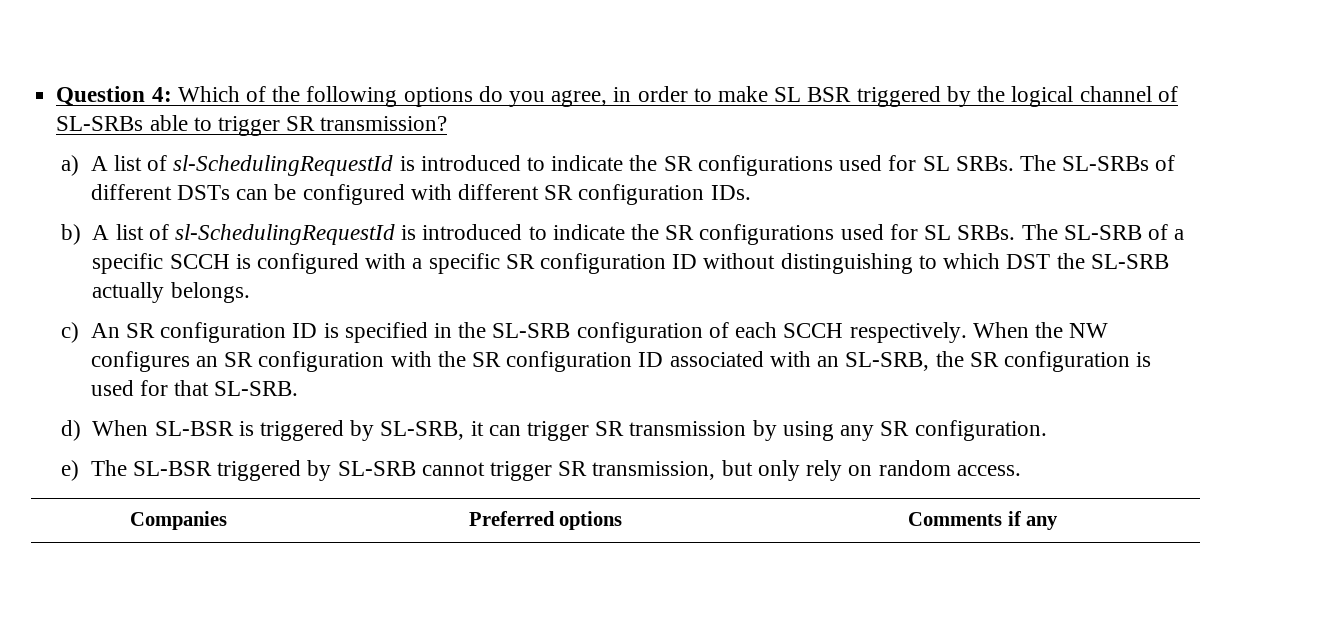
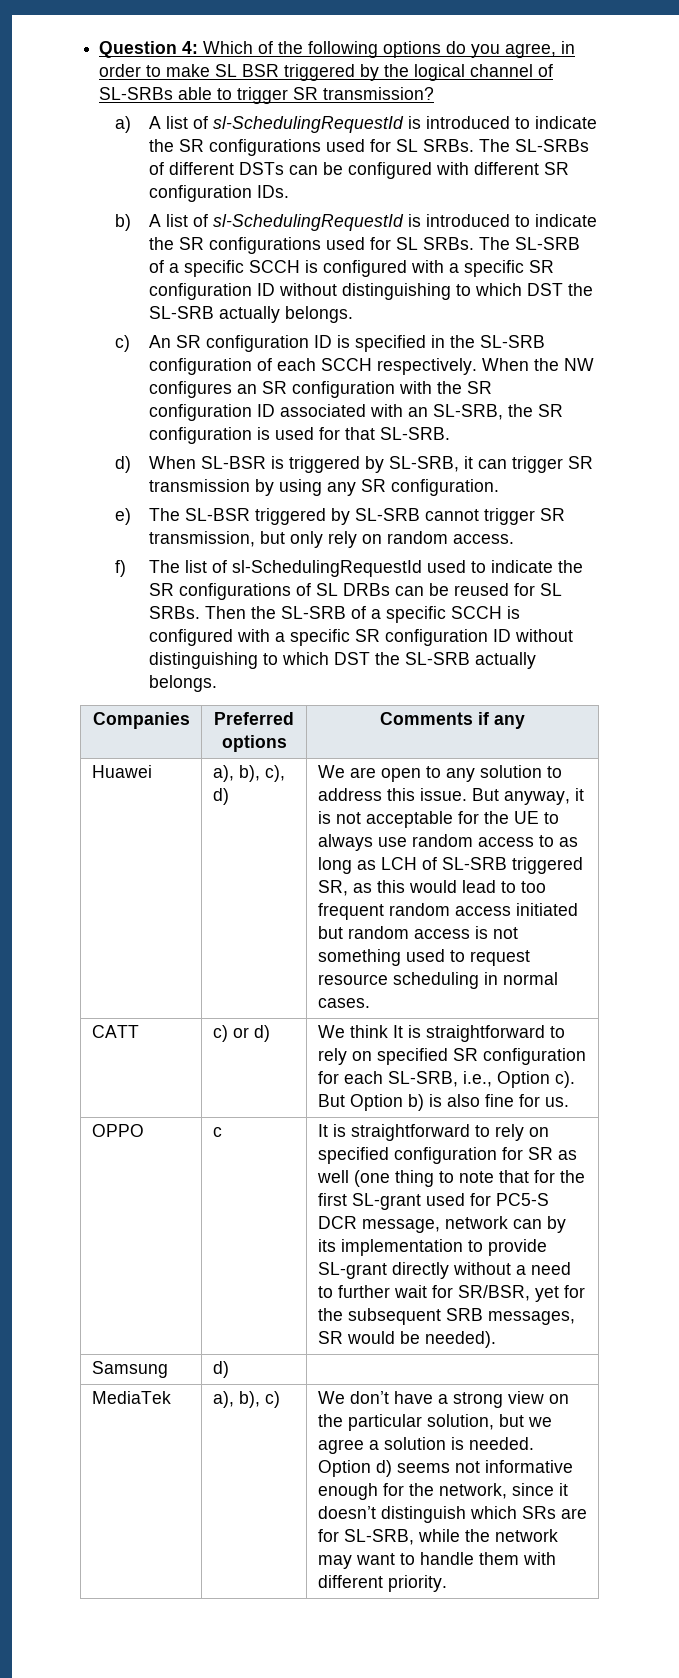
(1021, 470) none -> [114,560,584,577] [149,583,563,600] [149,606,521,623] [149,629,574,646] [149,652,537,669] [149,675,218,692] // f) The list of sl-SchedulingRequestId used to indicate the SR configurations of SL DRBs can be reused for SL SRBs. Then the SL-SRB of a specific SCCH is configured with a specific SR configuration ID without distinguishing to which DST the SL-SRB actually belongs.
(1059, 523) none -> [91,765,152,778] [212,765,285,782] [212,788,229,805] [317,765,562,782] [317,788,584,805] [317,811,559,828] [317,834,578,851] [317,857,583,874] [317,880,546,896] [317,903,578,920] [317,926,518,939] [317,949,530,966] [317,972,558,989] [317,998,370,1008] [91,1025,139,1038] [212,1025,270,1042] [317,1025,565,1042] [317,1048,586,1065] [317,1071,575,1088] [317,1094,569,1111] [91,1124,144,1137] [212,1127,222,1137] [317,1124,549,1141] [317,1147,577,1164] [316,1170,585,1187] [317,1193,549,1210] [317,1216,566,1233] [317,1239,547,1256] [317,1262,571,1279] [317,1285,585,1302] [317,1308,575,1325] [317,1331,496,1348] [91,1361,168,1378] [212,1361,229,1378] [91,1391,171,1404] [212,1391,280,1408] [317,1391,569,1408] [317,1414,552,1431] [317,1437,534,1454] [317,1460,573,1477] [317,1483,568,1500] [317,1506,587,1523] [317,1529,558,1545] [317,1552,556,1569] [317,1575,447,1592] // Huawei | a), b), c), d) | We are open to any solution to address this issue. But anyway, it is not acceptable for the UE to always use random access to as long as LCH of SL-SRB triggered SR, as this would lead to too frequent random access initiated but random access is not something used to request resource scheduling in normal cases. // CATT | c) or d) | We think It is straightforward to rely on specified SR configuration for each SL-SRB, i.e., Option c). But Option b) is also fine for us. // OPPO | c | It is straightforward to rely on specified configuration for SR as well (one thing to note that for the first SL-grant used for PC5-S DCR message, network can by its implementation to provide SL-grant directly without a need to further wait for SR/BSR, yet for the subsequent SRB messages, SR would be needed). // Samsung | d) | // MediaTek | a), b), c) | We don’t have a strong view on the particular solution, but we agree a solution is needed. Option d) seems not informative enough for the network, since it doesn’t distinguish which SRs are for SL-SRB, while the network may want to handle them with different priority.

